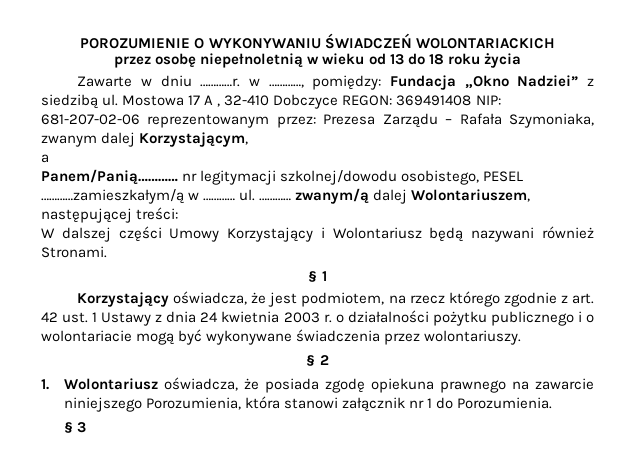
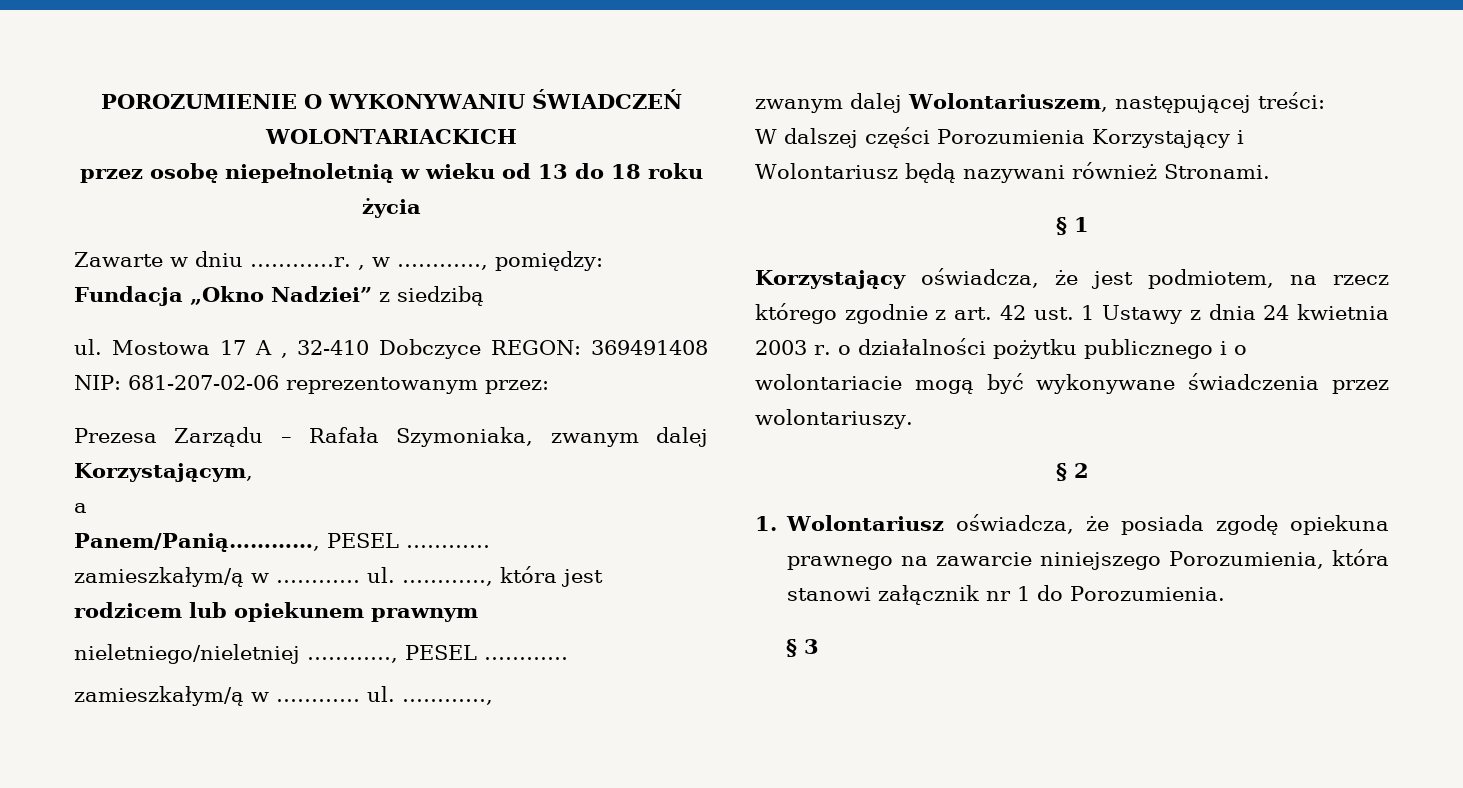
(241, 82) none -> [357,265,365,270] ,
(98, 101) none -> (484, 296) //
(316, 122) none -> (549, 387) //
[41,169,524,185] [41,188,370,204] Panem/Panią………… nr legitymacji szkolnej/dowodu osobistego, PESEL …………zamieszkałym/ą w ………… ul. ………… zwanym/ą -> [74,533,490,552] [74,566,603,587] [74,602,478,622] [74,644,568,664] [74,686,493,706] [755,99,843,113] Panem/Panią…………, PESEL ………… // zamieszkałym/ą w ………… ul. …………, która jest rodzicem lub opiekunem prawnym // nieletniego/nieletniej …………, PESEL ………… // zamieszkałym/ą w ………… ul. …………, // zwanym
[169,228,220,242] Umowy -> [937,129,1085,144] Porozumienia

